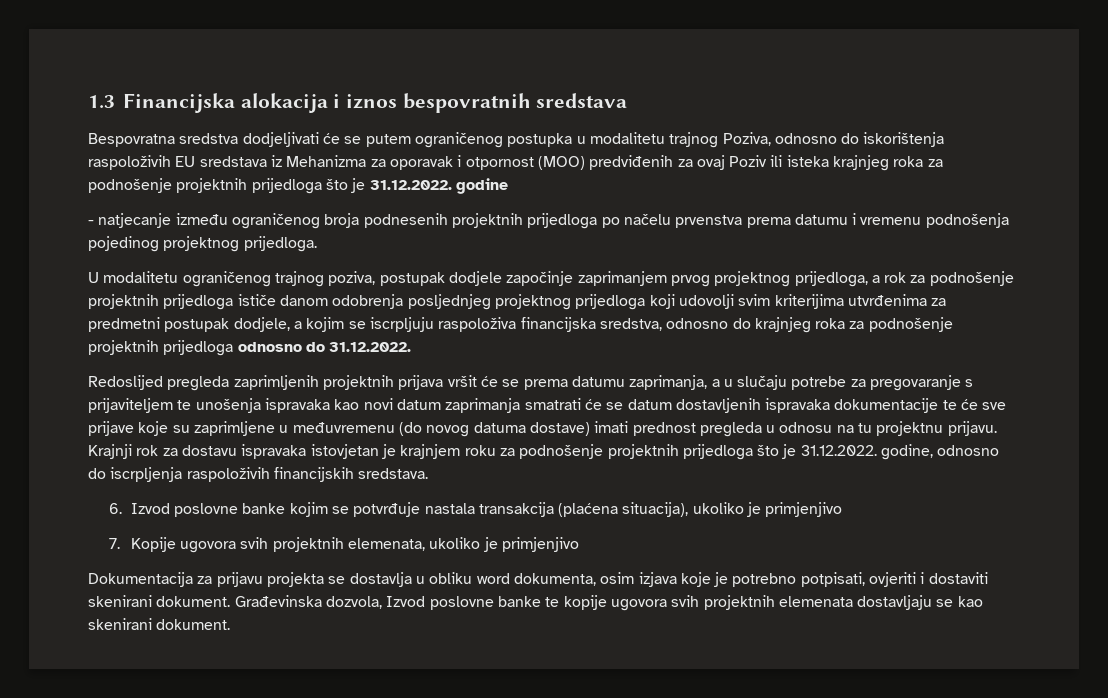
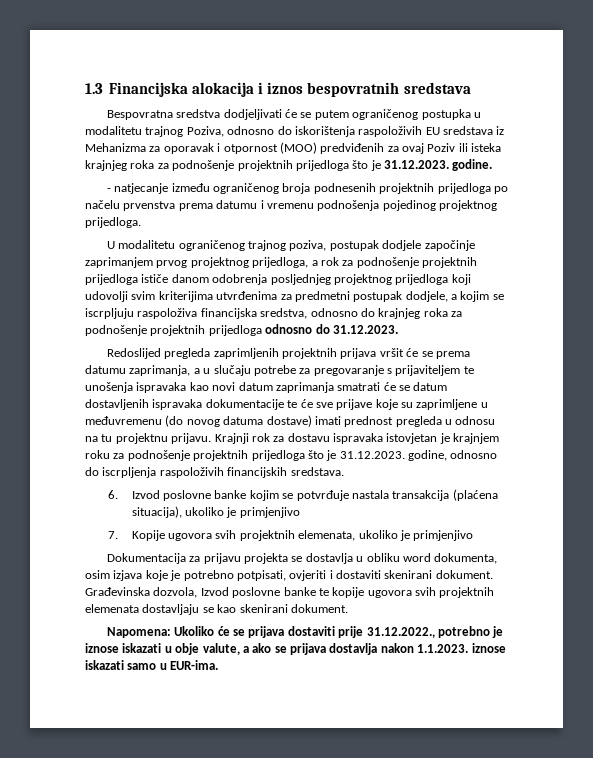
[369,178,508,194] 31.12.2022. godine -> [384,159,493,171] 31.12.2023. godine.
[329,342,412,352] 31.12.2022. -> [332,325,398,334] 31.12.2023.
[800,445,877,456] 31.12.2022. -> [339,451,405,459] 31.12.2023.
(231, 624) none -> [106,626,504,638] [85,643,506,655] [85,660,219,670] // Napomena: Ukoliko će se prijava dostaviti prije 31.12.2022., potrebno je iznose iskazati u obje valute, a ako se prijava dostavlja nakon 1.1.2023. iznose iskazati samo u EUR-ima.

